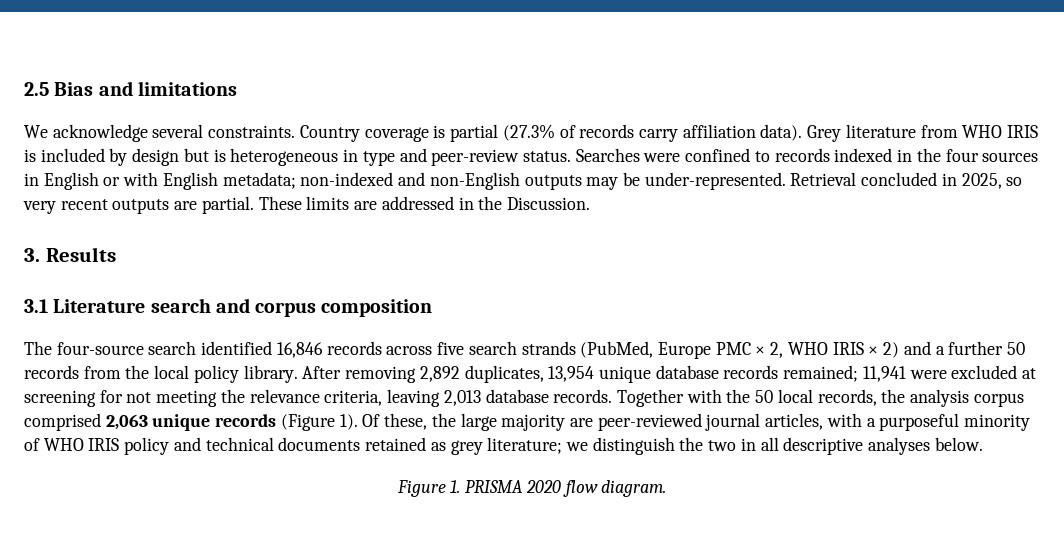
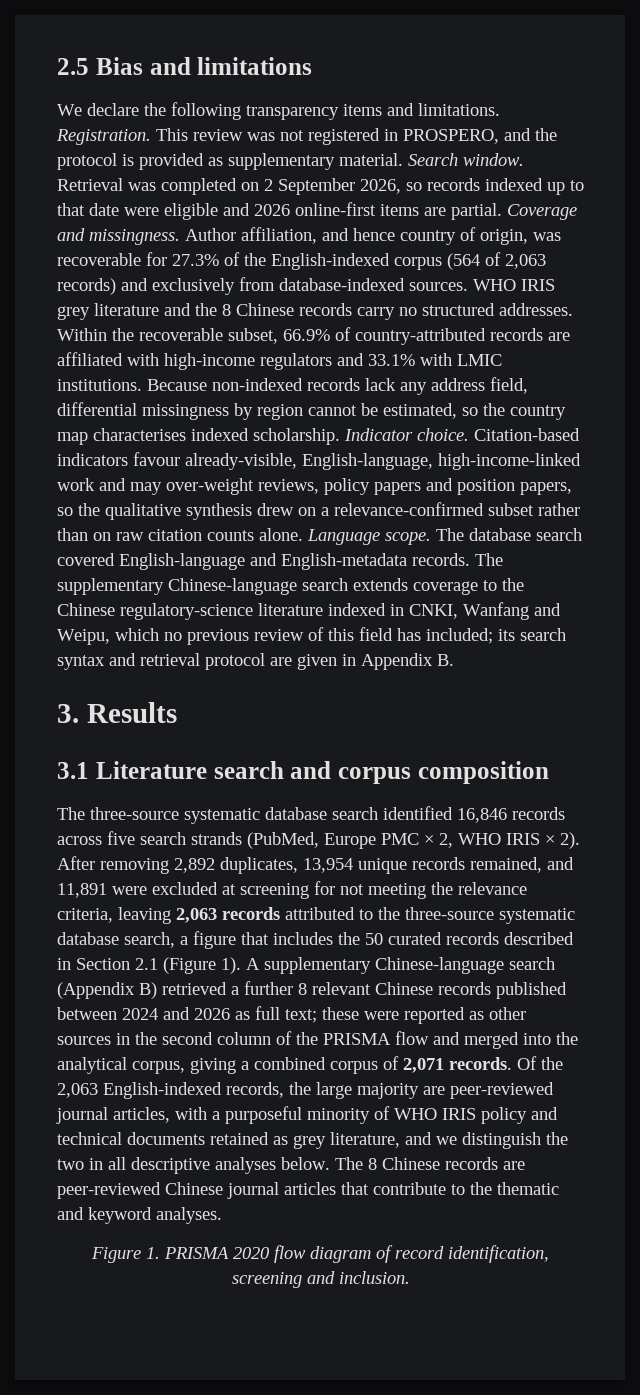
[52,124,1039,142] [24,148,1039,166] [24,172,1023,190] [23,196,590,214] acknowledge several constraints. Country coverage is partial (27.3% of records carry affiliation data). Grey literature from WHO IRIS is included by design but is heterogeneous in type and peer-review status. Searches were confined to records indexed in the four sources in English or with English metadata; non-indexed and non-English outputs may be under-represented. Retrieval concluded in 2025, so very recent outputs are partial. These limits are addressed in the Discussion. -> [87,102,500,120] [56,128,557,145] [57,153,524,170] [57,178,584,195] [57,202,577,220] [57,227,561,245] [57,252,546,270] [57,277,555,295] [57,303,573,320] [57,327,570,345] [57,352,502,370] [57,377,528,395] [57,402,566,420] [57,428,580,445] [57,452,581,470] [57,478,572,495] [57,502,580,520] [57,528,582,545] [57,553,503,570] [57,578,524,595] [57,602,561,620] [57,627,566,645] [57,653,454,670] declare the following transparency items and limitations. Registration. This review was not registered in PROSPERO, and the protocol is provided as supplementary material. Search window. Retrieval was completed on 2 September 2026, so records indexed up to that date were eligible and 2026 online-first items are partial. Coverage and missingness. Author affiliation, and hence country of origin, was recoverable for 27.3% of the English-indexed corpus (564 of 2,063 records) and exclusively from database-indexed sources. WHO IRIS grey literature and the 8 Chinese records carry no structured addresses. Within the recoverable subset, 66.9% of country-attributed records are affiliated with high-income regulators and 33.1% with LMIC institutions. Because non-indexed records lack any address field, differential missingness by region cannot be estimated, so the country map characterises indexed scholarship. Indicator choice. Citation-based indicators favour already-visible, English-language, high-income-linked work and may over-weight reviews, policy papers and position papers, so the qualitative synthesis drew on a relevance-confirmed subset rather than on raw citation counts alone. Language scope. The database search covered English-language and English-metadata records. The supplementary Chinese-language search extends coverage to the Chinese regulatory-science literature indexed in CNKI, Wanfang and Weipu, which no previous review of this field has included; its search syntax and retrieval protocol are given in Appendix B.
[56,342,144,355] four-source -> [90,807,327,824] three-source systematic database
[883,341,1025,358] [24,365,298,383] 2) and a further 50 records from the local policy library. -> [560,832,580,849] 2).
[655,365,906,382] database records remained; 11,941 -> [412,857,574,873] [57,883,107,898] records remained, and 11,891
[443,389,1024,407] [24,413,428,431] 2,013 database records. Together with the 50 local records, the analysis corpus comprised 2,063 unique records (Figure 1). Of these, -> [176,907,575,924] [57,931,574,949] [57,957,555,974] [57,981,567,999] [57,1006,526,1024] [57,1031,578,1049] [57,1056,563,1074] [57,1082,284,1099] 2,063 records attributed to the three-source systematic database search, a figure that includes the 50 curated records described in Section 2.1 (Figure 1). A supplementary Chinese-language search (Appendix B) retrieved a further 8 relevant Chinese records published between 2024 and 2026 as full text; these were reported as other sources in the second column of the PRISMA flow and merged into the analytical corpus, giving a combined corpus of 2,071 records. Of the 2,063 English-indexed records,
[487,437,563,454] literature; -> [330,1132,432,1148] literature, and
(983, 444) none -> [335,1157,525,1170] [57,1182,559,1199] [57,1207,222,1224] The 8 Chinese records are peer-reviewed Chinese journal articles that contribute to the thematic and keyword analyses.
[601,480,667,497] diagram. -> [310,1245,549,1263] [231,1271,410,1288] diagram of record identification, screening and inclusion.

